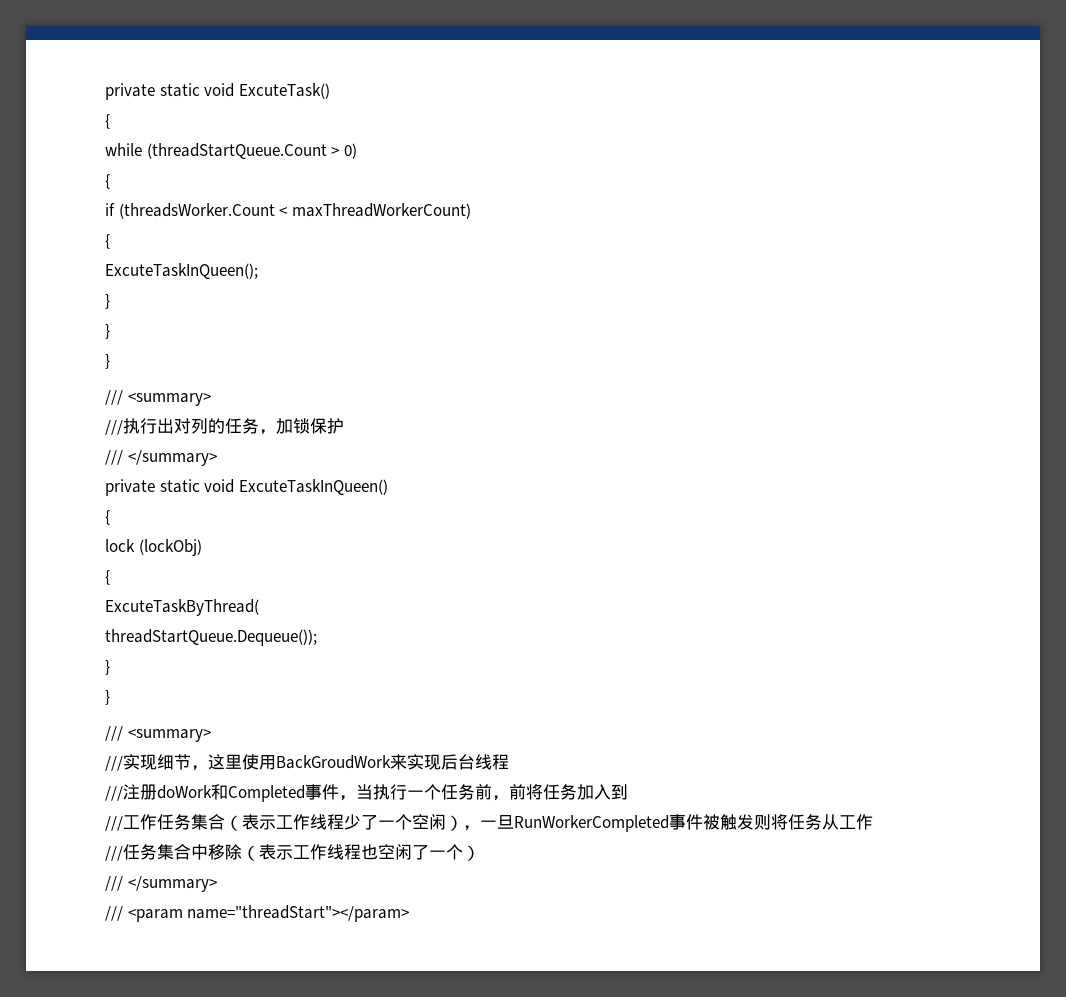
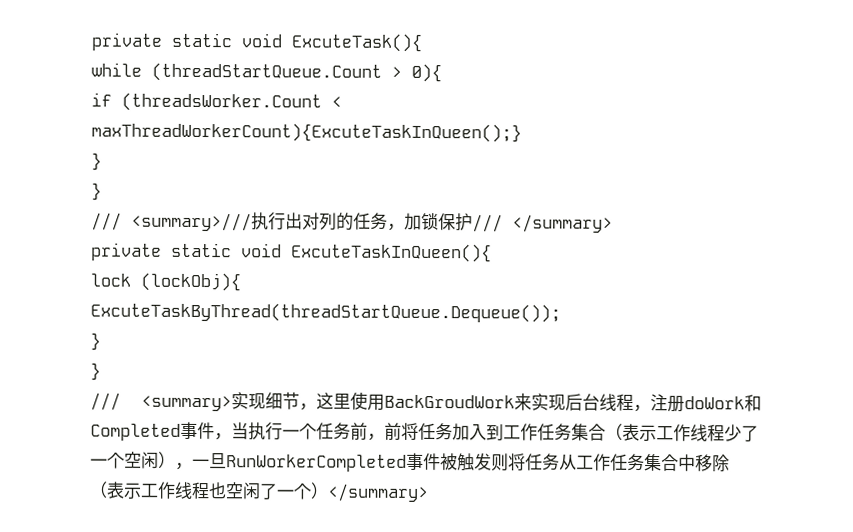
[105,83,330,100] [105,114,110,129] private static void ExcuteTask() // { -> [91,32,423,52] private static void ExcuteTask(){
[343,143,357,159] [105,174,110,189] 0) // { -> [411,63,442,83] 0){
[291,203,471,219] [105,234,110,249] [105,263,258,279] [105,294,110,309] [105,324,110,339] [105,354,110,369] [105,390,211,406] [105,420,123,435] maxThreadWorkerCount) // { // ExcuteTaskInQueen(); // } // } // } // /// <summary> // /// -> [91,122,522,143] [91,152,102,171] [91,182,102,201] [91,212,252,232] maxThreadWorkerCount){ExcuteTaskInQueen();} // } // } // /// <summary>///
(344, 426) // -> (473, 222) none
[238,479,388,495] [105,510,110,525] ExcuteTaskInQueen() // { -> [291,243,492,263] ExcuteTaskInQueen(){
[138,539,202,556] [105,570,110,585] [105,599,259,616] [105,629,317,646] [105,660,110,675] [105,690,110,705] [105,726,211,742] [105,756,123,771] (lockObj) // { // ExcuteTaskByThread( // threadStartQueue.Dequeue()); // } // } // /// <summary> // /// -> [140,272,241,292] [90,302,561,323] [90,332,101,351] [90,362,101,381] [90,392,232,412] (lockObj){ // ExcuteTaskByThread(threadStartQueue.Dequeue()); // } // } // /// <summary>
[105,786,123,801] // /// -> [633,404,651,412] ，
[105,816,123,831] // /// -> (504, 432) none
[105,846,123,861] // /// -> (611, 462) none
[105,876,217,892] [105,905,410,922] // /// </summary> // /// <param name="threadStart"></param> -> [327,483,429,503] </summary>

